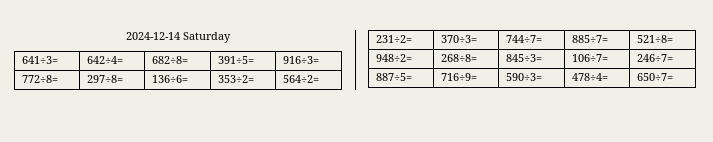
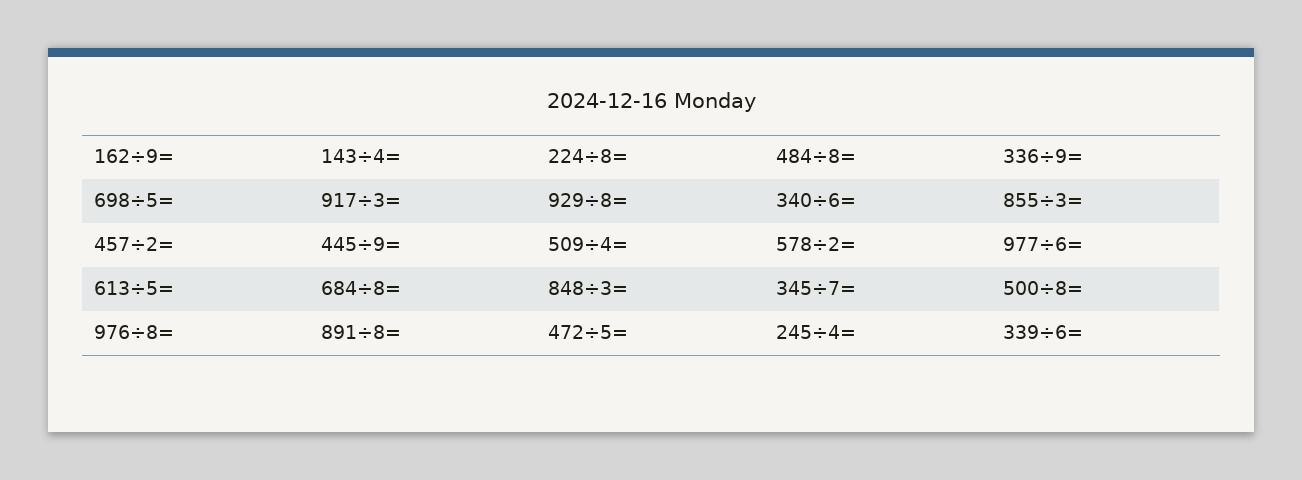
[126,32,231,43] [21,56,58,64] [86,56,123,64] [151,56,188,64] [217,56,254,64] [282,56,319,64] [21,75,58,83] [86,75,123,83] [151,75,188,83] [217,75,254,83] [282,75,319,83] [375,35,412,43] [440,35,477,43] [505,35,542,43] [571,35,608,43] [636,35,673,43] [375,54,412,62] [440,54,477,62] [505,54,542,62] [571,54,608,62] [636,54,673,62] [375,73,412,81] [440,73,477,81] [505,73,542,81] [571,73,608,81] [636,73,673,81] 2024-12-14 Saturday // 641÷3= | 642÷4= | 682÷8= | 391÷5= | 916÷3= // 772÷8= | 297÷8= | 136÷6= | 353÷2= | 564÷2= // 231÷2= | 370÷3= | 744÷7= | 885÷7= | 521÷8= // 948÷2= | 268÷8= | 845÷3= | 106÷7= | 246÷7= // 887÷5= | 716÷9= | 590÷3= | 478÷4= | 650÷7= -> [546,92,756,112] [93,149,174,163] [320,149,401,163] [547,149,628,163] [775,149,856,163] [1002,149,1083,163] [93,193,174,207] [320,193,401,207] [547,193,628,207] [775,193,856,207] [1002,193,1083,207] [93,237,174,251] [320,237,401,251] [547,237,628,251] [775,237,856,251] [1002,237,1083,251] [93,281,174,295] [320,281,401,295] [547,281,628,295] [775,281,856,295] [1002,281,1083,295] [93,325,174,339] [320,325,401,339] [547,325,628,339] [775,325,856,339] [1002,325,1083,339] 2024-12-16 Monday // 162÷9= | 143÷4= | 224÷8= | 484÷8= | 336÷9= // 698÷5= | 917÷3= | 929÷8= | 340÷6= | 855÷3= // 457÷2= | 445÷9= | 509÷4= | 578÷2= | 977÷6= // 613÷5= | 684÷8= | 848÷3= | 345÷7= | 500÷8= // 976÷8= | 891÷8= | 472÷5= | 245÷4= | 339÷6=

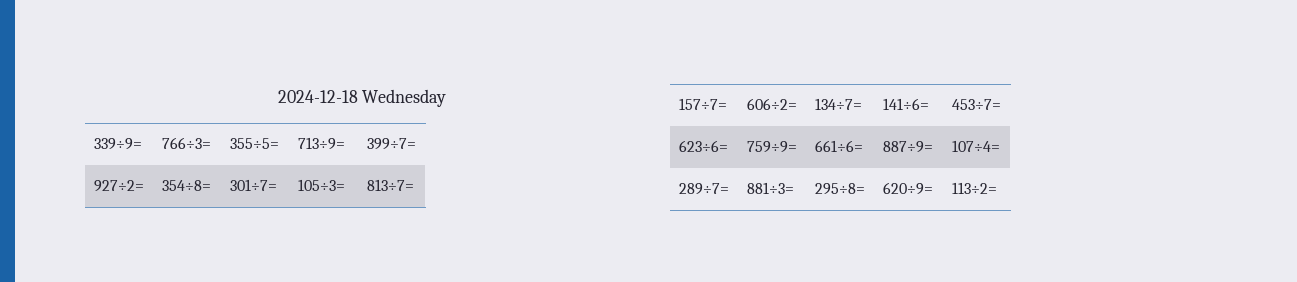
[546,92,756,112] [93,149,174,163] [320,149,401,163] [547,149,628,163] [775,149,856,163] [1002,149,1083,163] [93,193,174,207] [320,193,401,207] [547,193,628,207] [775,193,856,207] [1002,193,1083,207] [93,237,174,251] [320,237,401,251] [547,237,628,251] [775,237,856,251] [1002,237,1083,251] [93,281,174,295] [320,281,401,295] [547,281,628,295] [775,281,856,295] [1002,281,1083,295] [93,325,174,339] [320,325,401,339] [547,325,628,339] [775,325,856,339] [1002,325,1083,339] 2024-12-16 Monday // 162÷9= | 143÷4= | 224÷8= | 484÷8= | 336÷9= // 698÷5= | 917÷3= | 929÷8= | 340÷6= | 855÷3= // 457÷2= | 445÷9= | 509÷4= | 578÷2= | 977÷6= // 613÷5= | 684÷8= | 848÷3= | 345÷7= | 500÷8= // 976÷8= | 891÷8= | 472÷5= | 245÷4= | 339÷6= -> [277,89,447,107] [93,138,142,150] [161,137,211,149] [229,138,279,149] [297,137,345,150] [366,138,416,150] [93,180,144,192] [161,180,211,191] [229,179,277,191] [297,179,345,191] [366,179,414,191] [678,98,727,110] [746,98,797,110] [814,98,862,110] [882,98,929,110] [951,99,1001,110] [678,140,728,152] [746,141,797,153] [814,140,863,152] [882,141,933,153] [951,140,1000,152] [678,183,729,195] [746,182,794,194] [814,183,865,195] [882,182,933,195] [951,182,997,194] 2024-12-18 Wednesday // 339÷9= | 766÷3= | 355÷5= | 713÷9= | 399÷7= // 927÷2= | 354÷8= | 301÷7= | 105÷3= | 813÷7= // 157÷7= | 606÷2= | 134÷7= | 141÷6= | 453÷7= // 623÷6= | 759÷9= | 661÷6= | 887÷9= | 107÷4= // 289÷7= | 881÷3= | 295÷8= | 620÷9= | 113÷2=

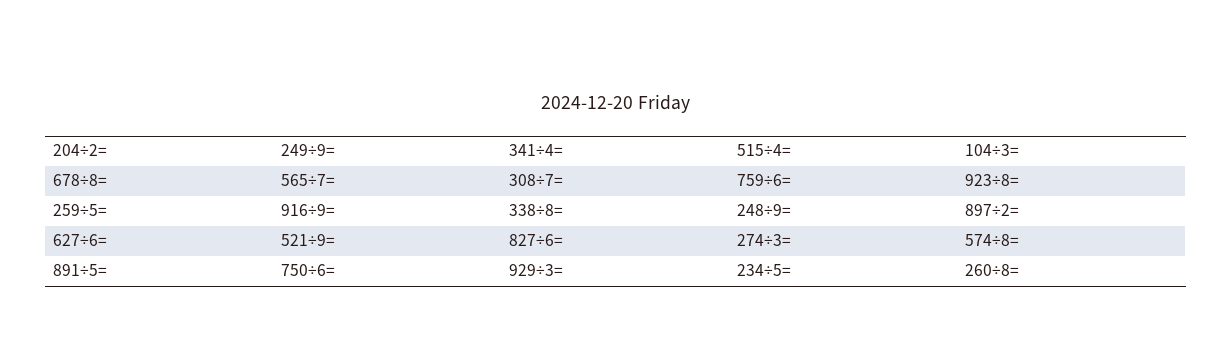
[277,89,447,107] [93,138,142,150] [161,137,211,149] [229,138,279,149] [297,137,345,150] [366,138,416,150] [93,180,144,192] [161,180,211,191] [229,179,277,191] [297,179,345,191] [366,179,414,191] [678,98,727,110] [746,98,797,110] [814,98,862,110] [882,98,929,110] [951,99,1001,110] [678,140,728,152] [746,141,797,153] [814,140,863,152] [882,141,933,153] [951,140,1000,152] [678,183,729,195] [746,182,794,194] [814,183,865,195] [882,182,933,195] [951,182,997,194] 2024-12-18 Wednesday // 339÷9= | 766÷3= | 355÷5= | 713÷9= | 399÷7= // 927÷2= | 354÷8= | 301÷7= | 105÷3= | 813÷7= // 157÷7= | 606÷2= | 134÷7= | 141÷6= | 453÷7= // 623÷6= | 759÷9= | 661÷6= | 887÷9= | 107÷4= // 289÷7= | 881÷3= | 295÷8= | 620÷9= | 113÷2= -> [540,94,691,113] [53,144,108,156] [281,144,336,156] [509,144,564,156] [737,144,792,156] [965,144,1020,156] [53,174,108,186] [281,174,336,186] [509,174,564,186] [737,174,792,186] [965,174,1020,186] [53,204,108,216] [281,204,336,216] [509,204,564,216] [737,204,792,216] [965,204,1020,216] [53,234,108,246] [281,234,336,246] [509,234,564,246] [737,234,792,246] [965,234,1020,246] [53,264,108,276] [281,264,336,276] [509,264,564,276] [737,264,792,276] [965,264,1020,276] 2024-12-20 Friday // 204÷2= | 249÷9= | 341÷4= | 515÷4= | 104÷3= // 678÷8= | 565÷7= | 308÷7= | 759÷6= | 923÷8= // 259÷5= | 916÷9= | 338÷8= | 248÷9= | 897÷2= // 627÷6= | 521÷9= | 827÷6= | 274÷3= | 574÷8= // 891÷5= | 750÷6= | 929÷3= | 234÷5= | 260÷8=

